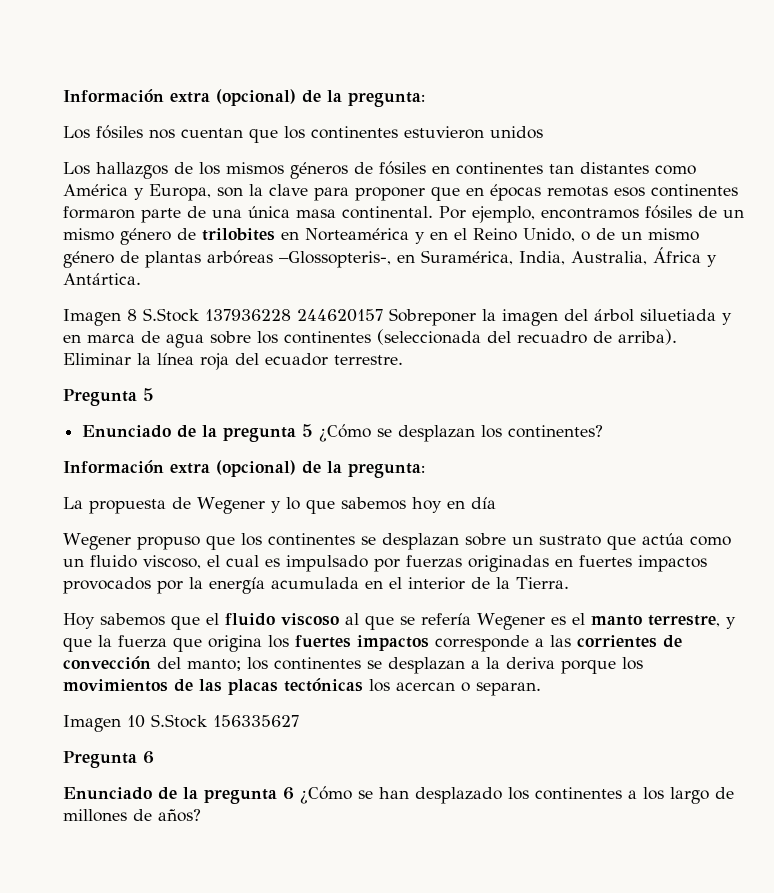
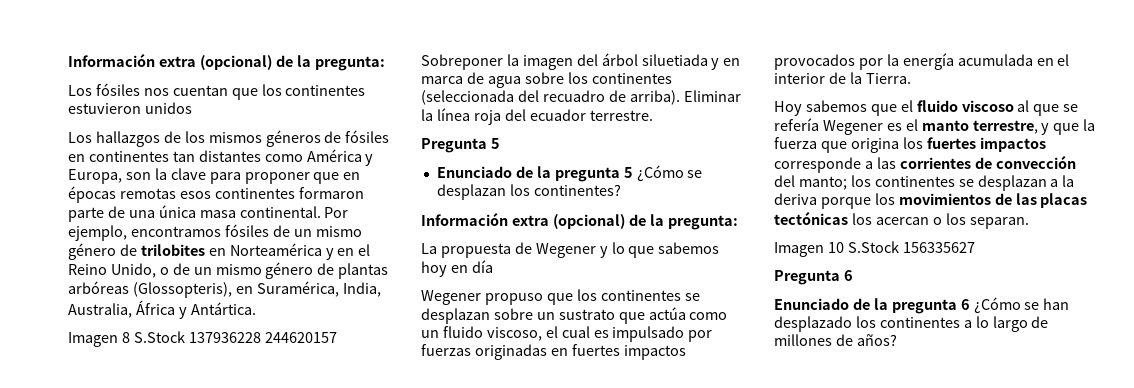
[279,251,391,268] –Glossopteris-, -> [132,282,232,298] (Glossopteris),
(470, 687) none -> [945,213,966,225] los
[643,787,664,800] los -> [975,316,989,328] lo

